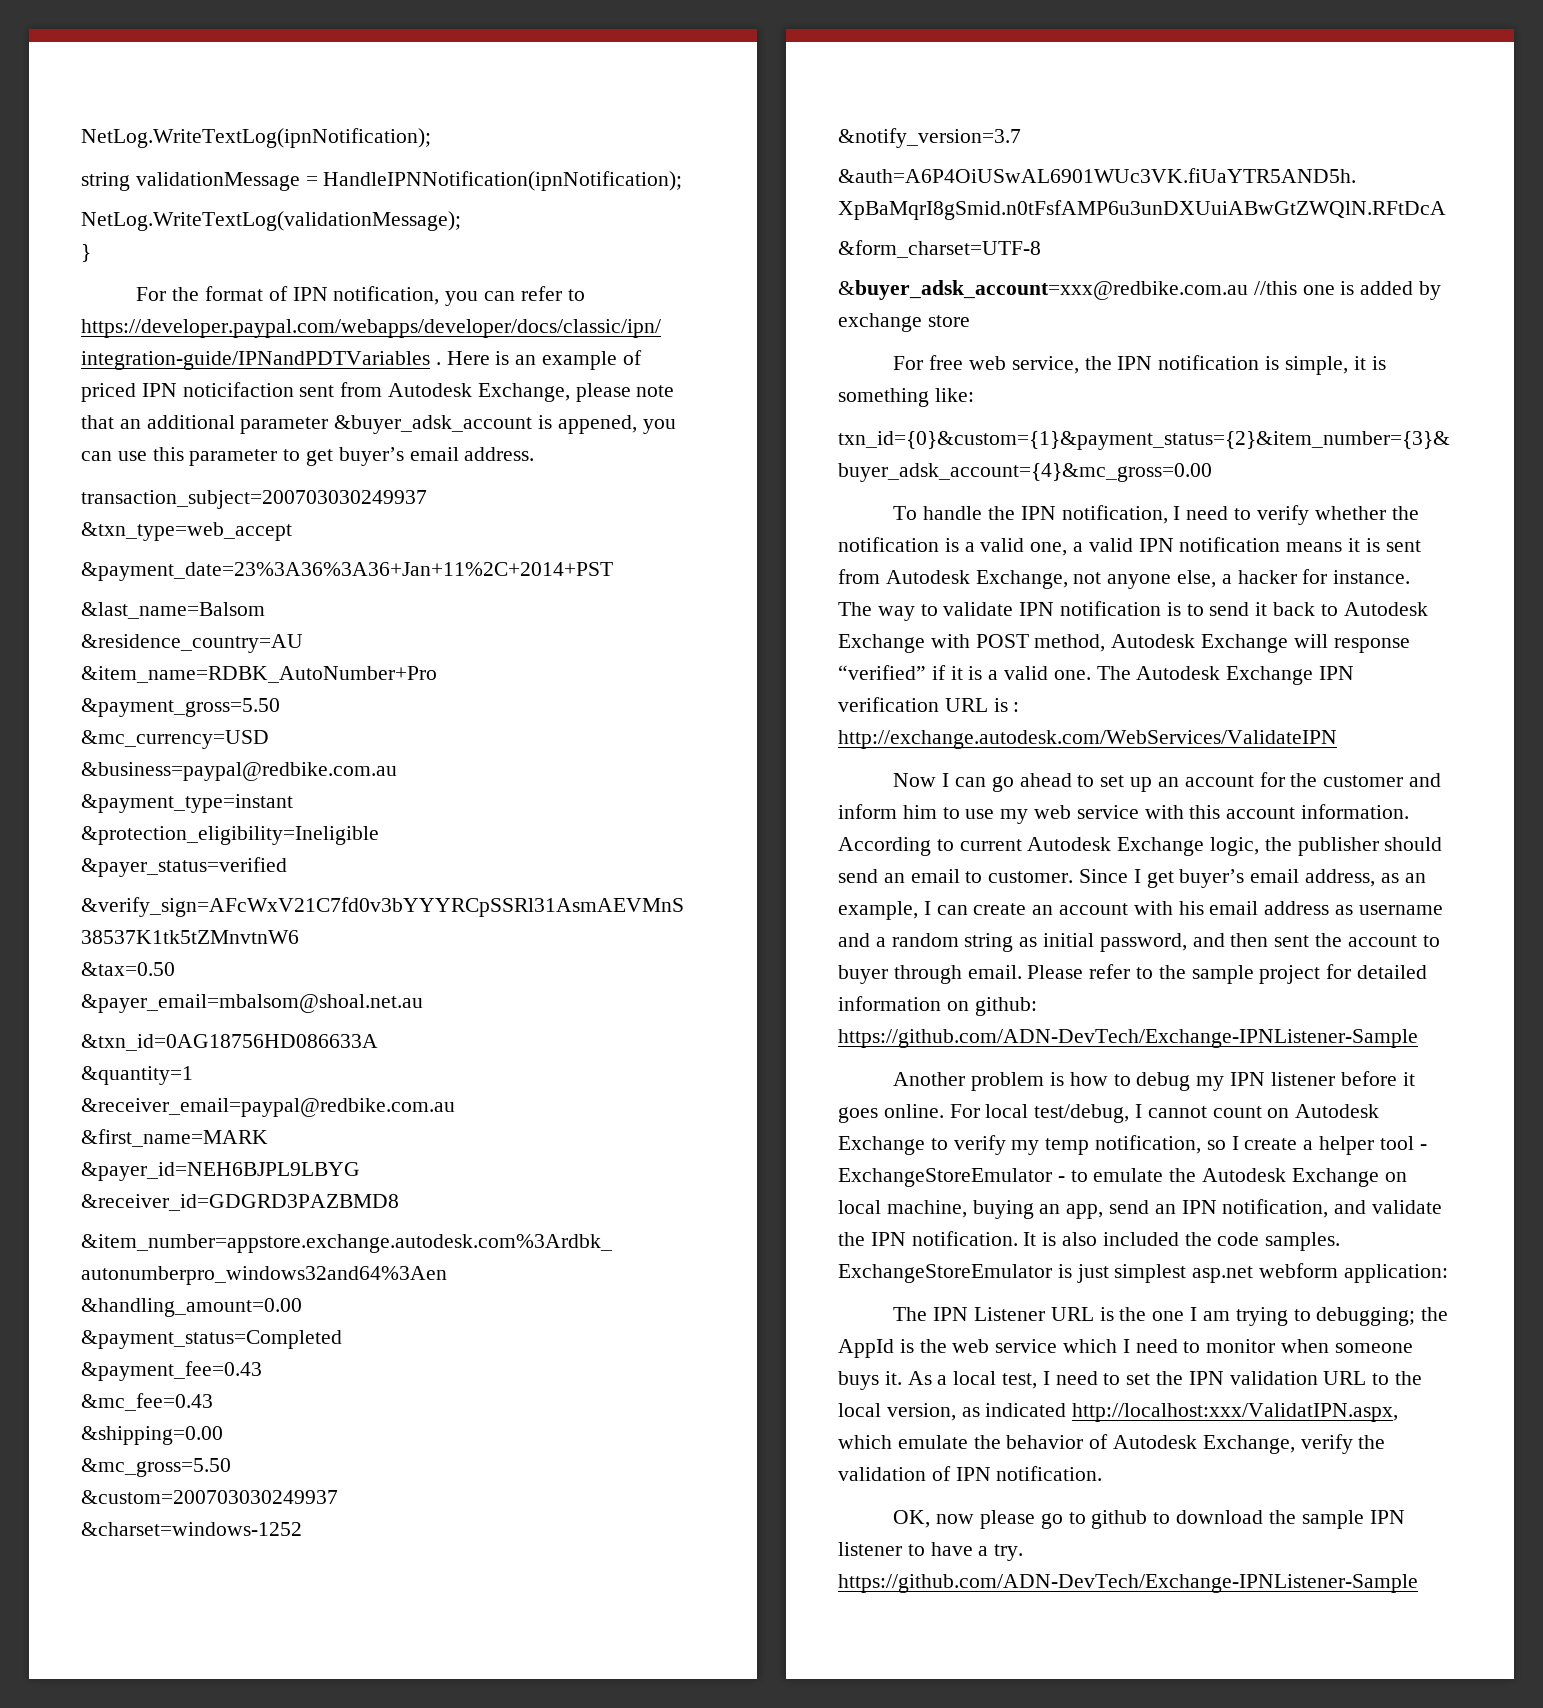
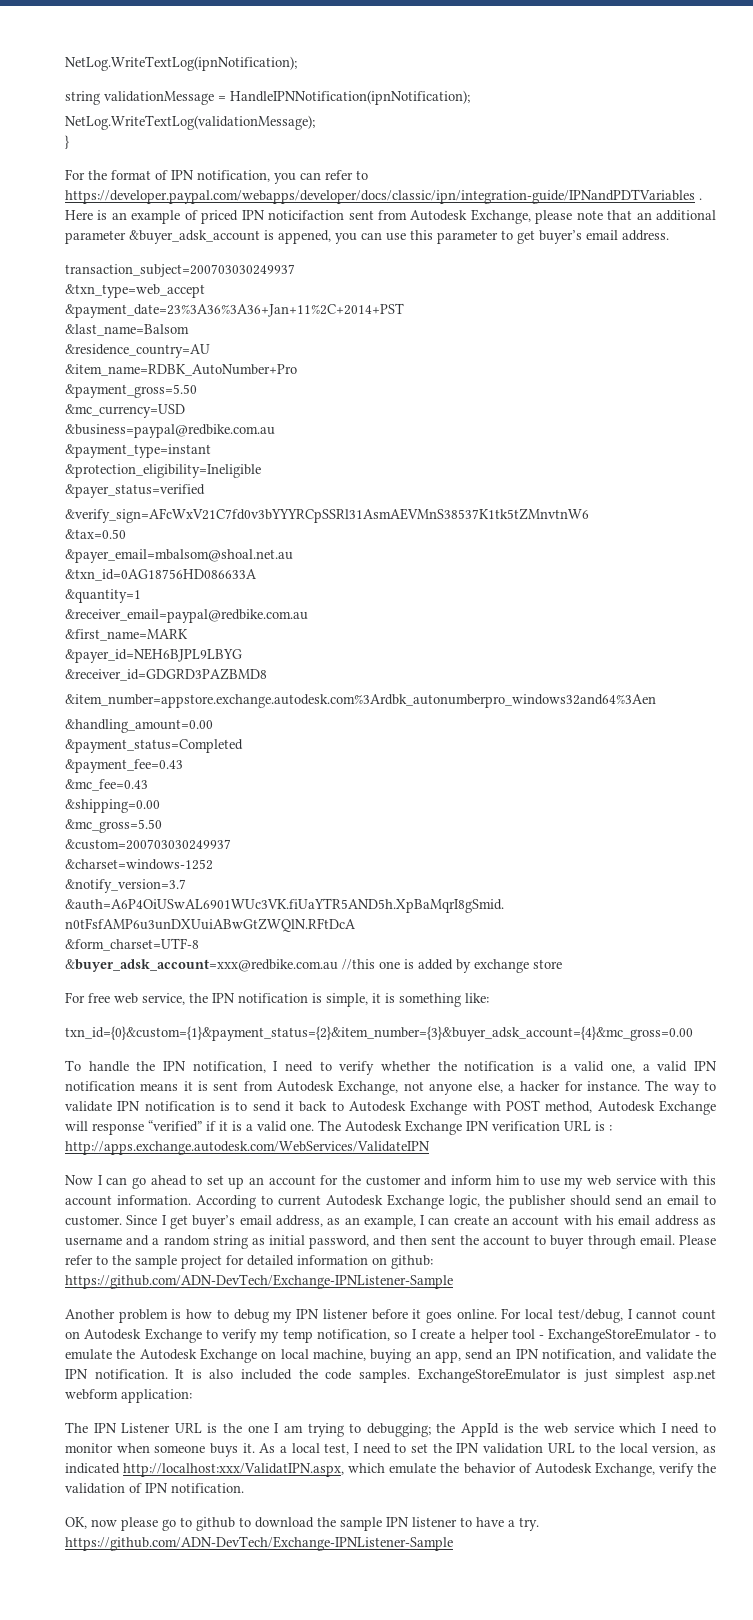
[838,730,1337,749] http://exchange.autodesk.com/WebServices/ValidateIPN -> [65,1141,430,1155] http://apps.exchange.autodesk.com/WebServices/ValidateIPN

